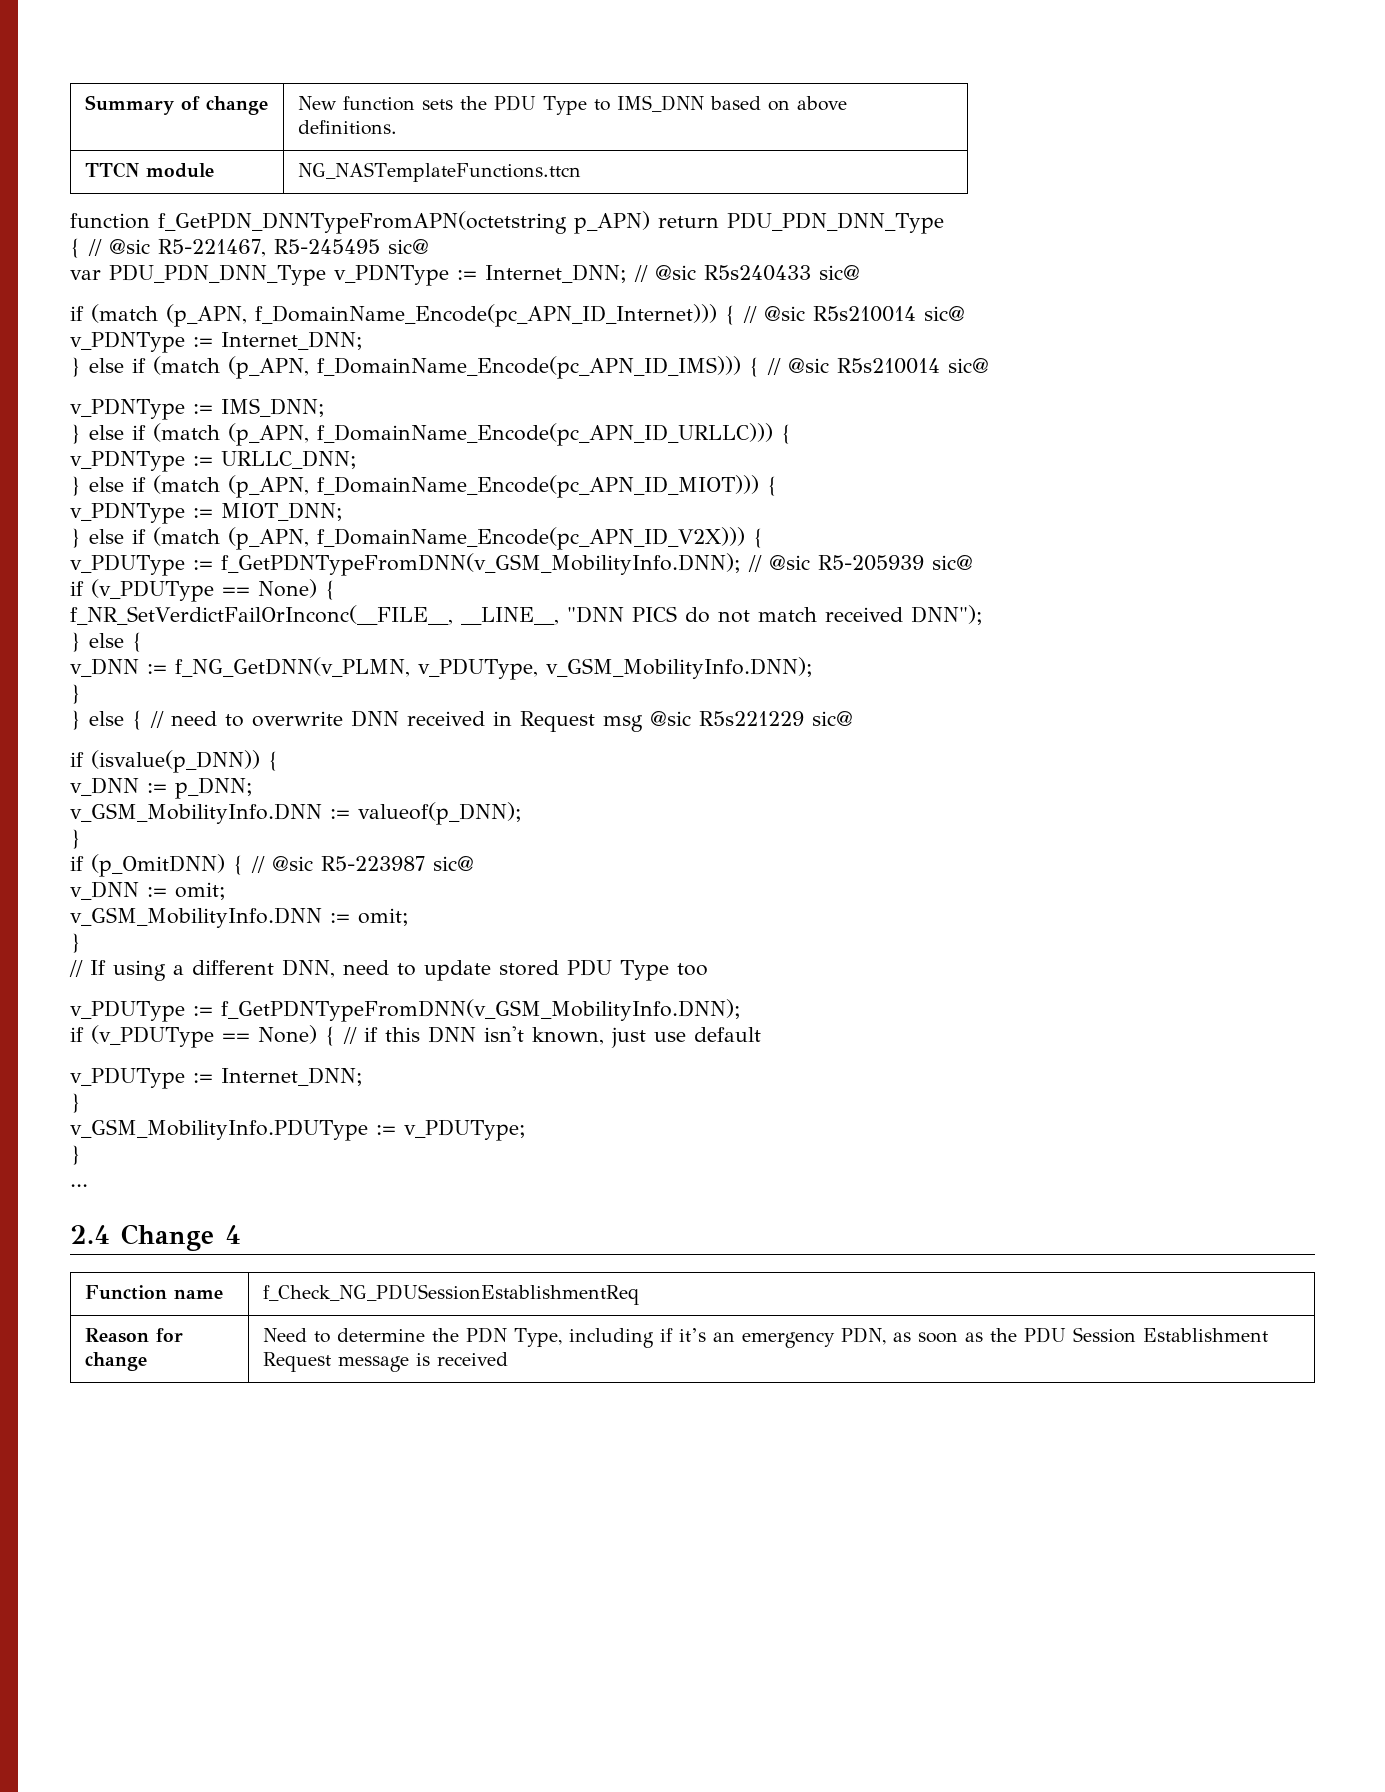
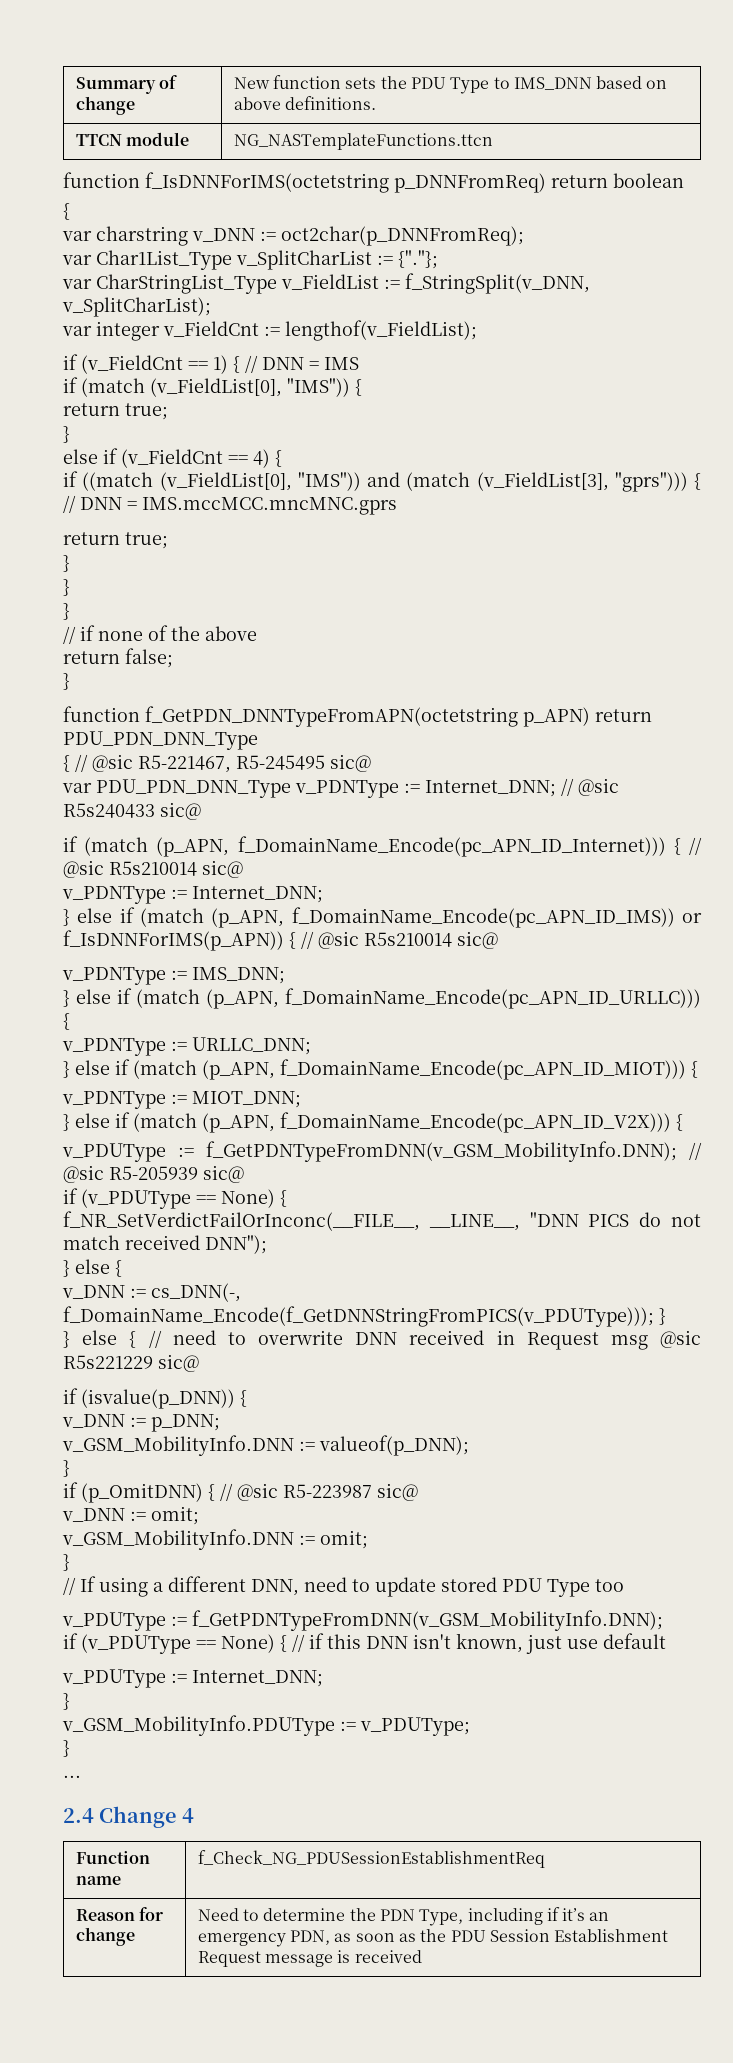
(582, 172) none -> [63,172,684,193] [63,203,70,220] [62,226,524,246] [62,250,438,270] [62,273,590,294] [62,297,211,317] [62,320,477,341] [63,354,359,374] [63,377,362,397] [63,403,168,420] [63,426,70,443] [63,448,282,468] [63,471,701,492] [63,495,397,515] [63,532,168,549] [63,555,70,572] [63,579,70,596] [63,603,70,620] [63,625,257,644] [63,648,173,668] [63,673,70,690] // function f_IsDNNForIMS(octetstring p_DNNFromReq) return boolean // { // var charstring v_DNN := oct2char(p_DNNFromReq); // var Char1List_Type v_SplitCharList := {"."}; // var CharStringList_Type v_FieldList := f_StringSplit(v_DNN, v_SplitCharList); // var integer v_FieldCnt := lengthof(v_FieldList); // if (v_FieldCnt == 1) { // DNN = IMS // if (match (v_FieldList[0], "IMS")) { // return true; // } // else if (v_FieldCnt == 4) { // if ((match (v_FieldList[0], "IMS")) and (match (v_FieldList[3], "gprs"))) { // DNN = IMS.mccMCC.mncMNC.gprs // return true; // } // } // } // // if none of the above // return false; // }
[317,356,741,379] f_DomainName_Encode(pc_APN_ID_IMS))) -> [291,907,703,928] [63,930,284,951] f_DomainName_Encode(pc_APN_ID_IMS)) or f_IsDNNForIMS(p_APN))
[175,657,813,680] f_NG_GetDNN(v_PLMN, v_PDUType, v_GSM_MobilityInfo.DNN); // -> [151,1283,241,1302] [63,1306,654,1327] cs_DNN(-, f_DomainName_Encode(f_GetDNNStringFromPICS(v_PDUType)));

